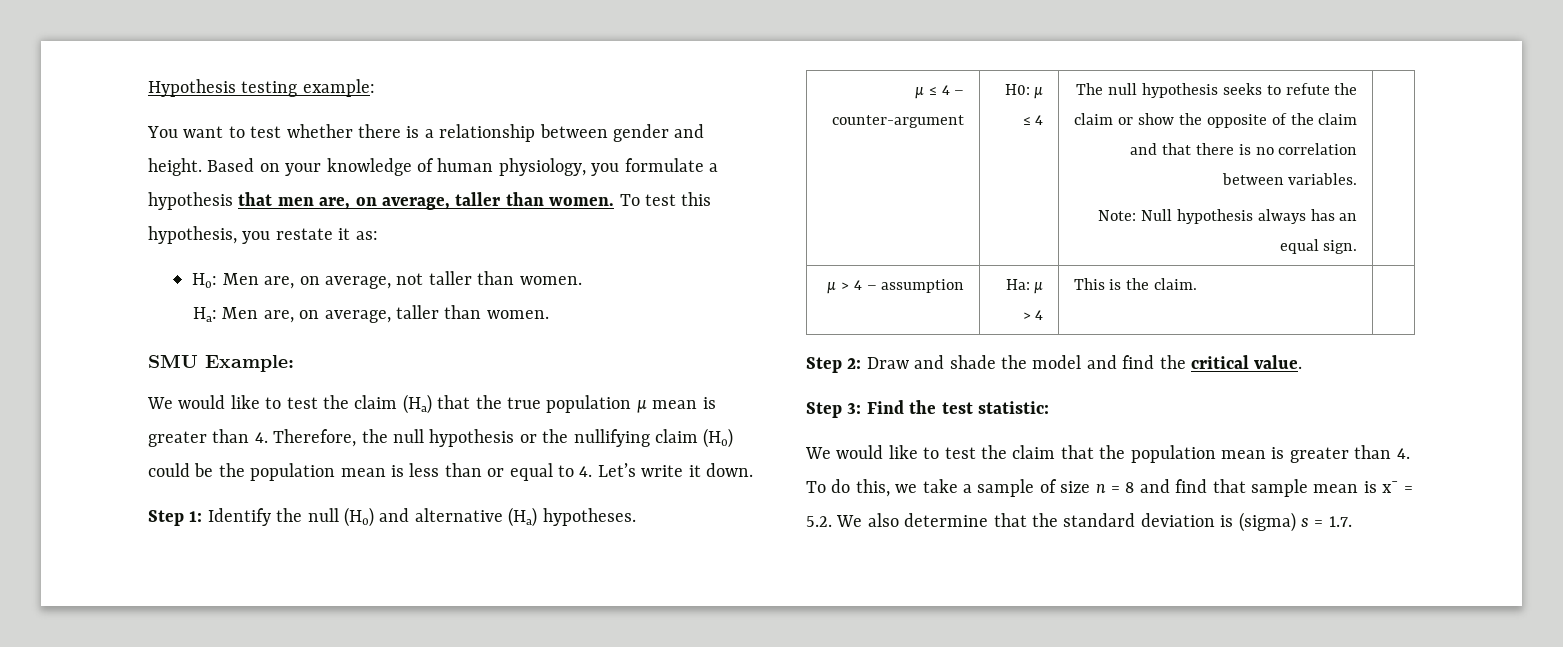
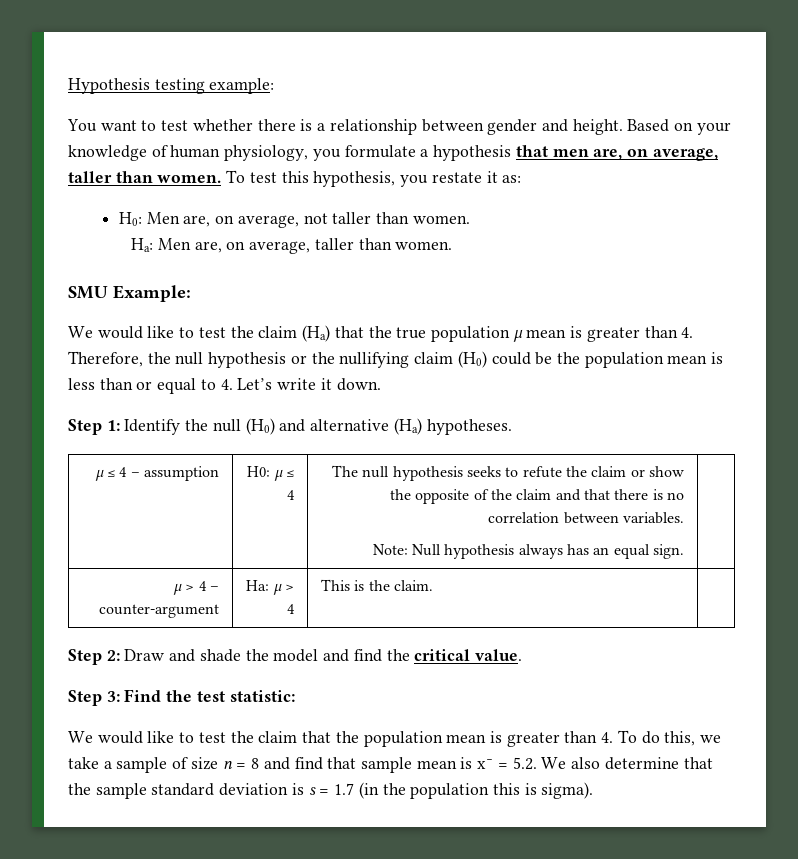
[832,115,965,128] counter-argument -> [144,466,220,481] assumption
[881,279,965,293] assumption -> [99,604,220,618] counter-argument
(1058, 520) none -> [95,783,147,799] sample
[1238,512,1296,532] (sigma) -> (304, 789) none
[1328,516,1352,527] 1.7. -> [334,782,594,799] 1.7 (in the population this is sigma).

